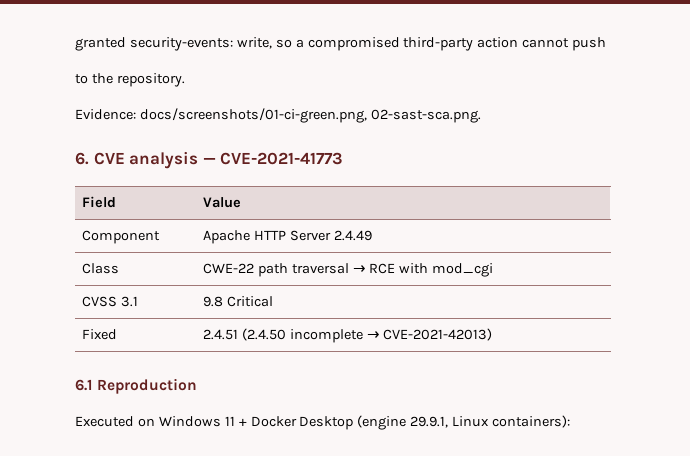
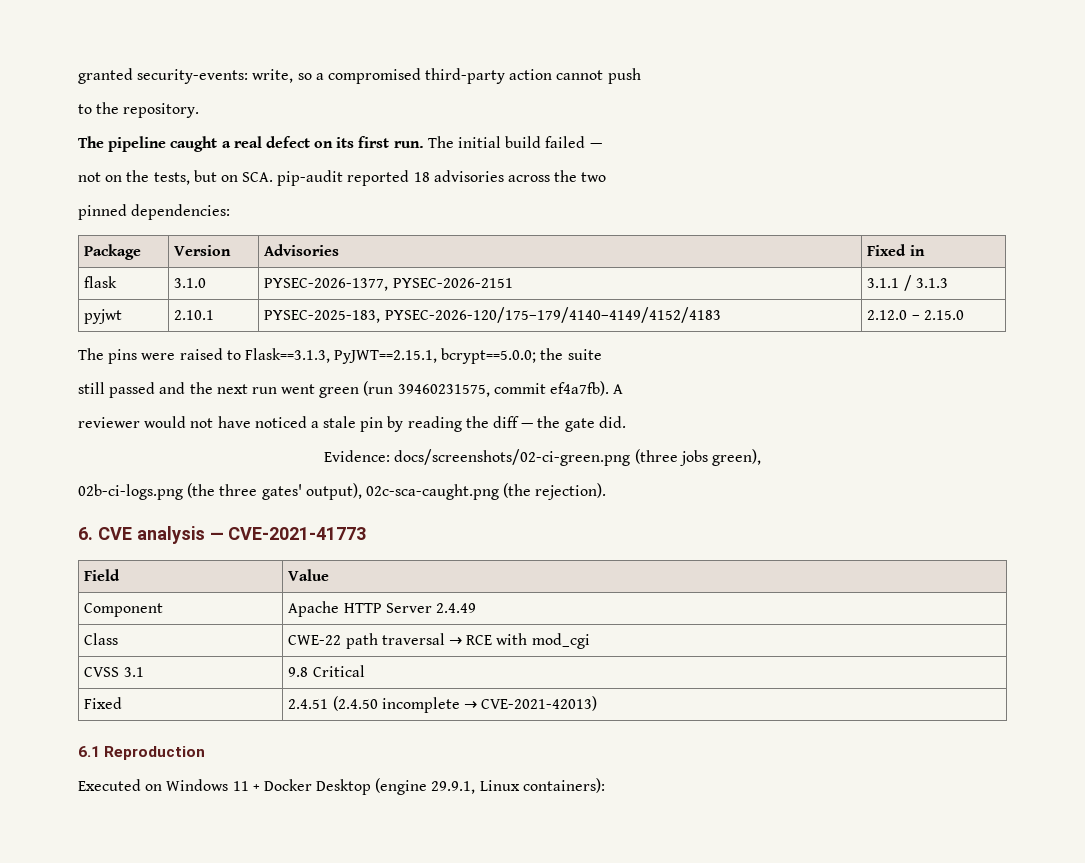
[75,108,481,123] Evidence: docs/screenshots/01-ci-green.png, 02-sast-sca.png. -> [78,136,602,152] [78,170,607,186] [78,204,231,220] [84,244,142,260] [174,245,232,256] [264,244,340,256] [867,244,925,256] [84,276,118,288] [174,278,207,288] [264,278,513,291] [867,275,948,291] [84,309,123,324] [174,310,215,320] [264,307,721,323] [867,310,964,320] [78,348,602,364] [78,381,624,398] [78,416,626,432] [324,449,761,466] [78,483,607,500] The pipeline caught a real defect on its first run. The initial build failed — // not on the tests, but on SCA. pip-audit reported 18 advisories across the two // pinned dependencies: // Package | Version | Advisories | Fixed in // flask | 3.1.0 | PYSEC-2026-1377, PYSEC-2026-2151 | 3.1.1 / 3.1.3 // pyjwt | 2.10.1 | PYSEC-2025-183, PYSEC-2026-120/175–179/4140–4149/4152/4183 | 2.12.0 – 2.15.0 // The pins were raised to Flask==3.1.3, PyJWT==2.15.1, bcrypt==5.0.0; the suite // still passed and the next run went green (run 39460231575, commit ef4a7fb). A // reviewer would not have noticed a stale pin by reading the diff — the gate did. // Evidence: docs/screenshots/02-ci-green.png (three jobs green), // 02b-ci-logs.png (the three gates' output), 02c-sca-caught.png (the rejection).

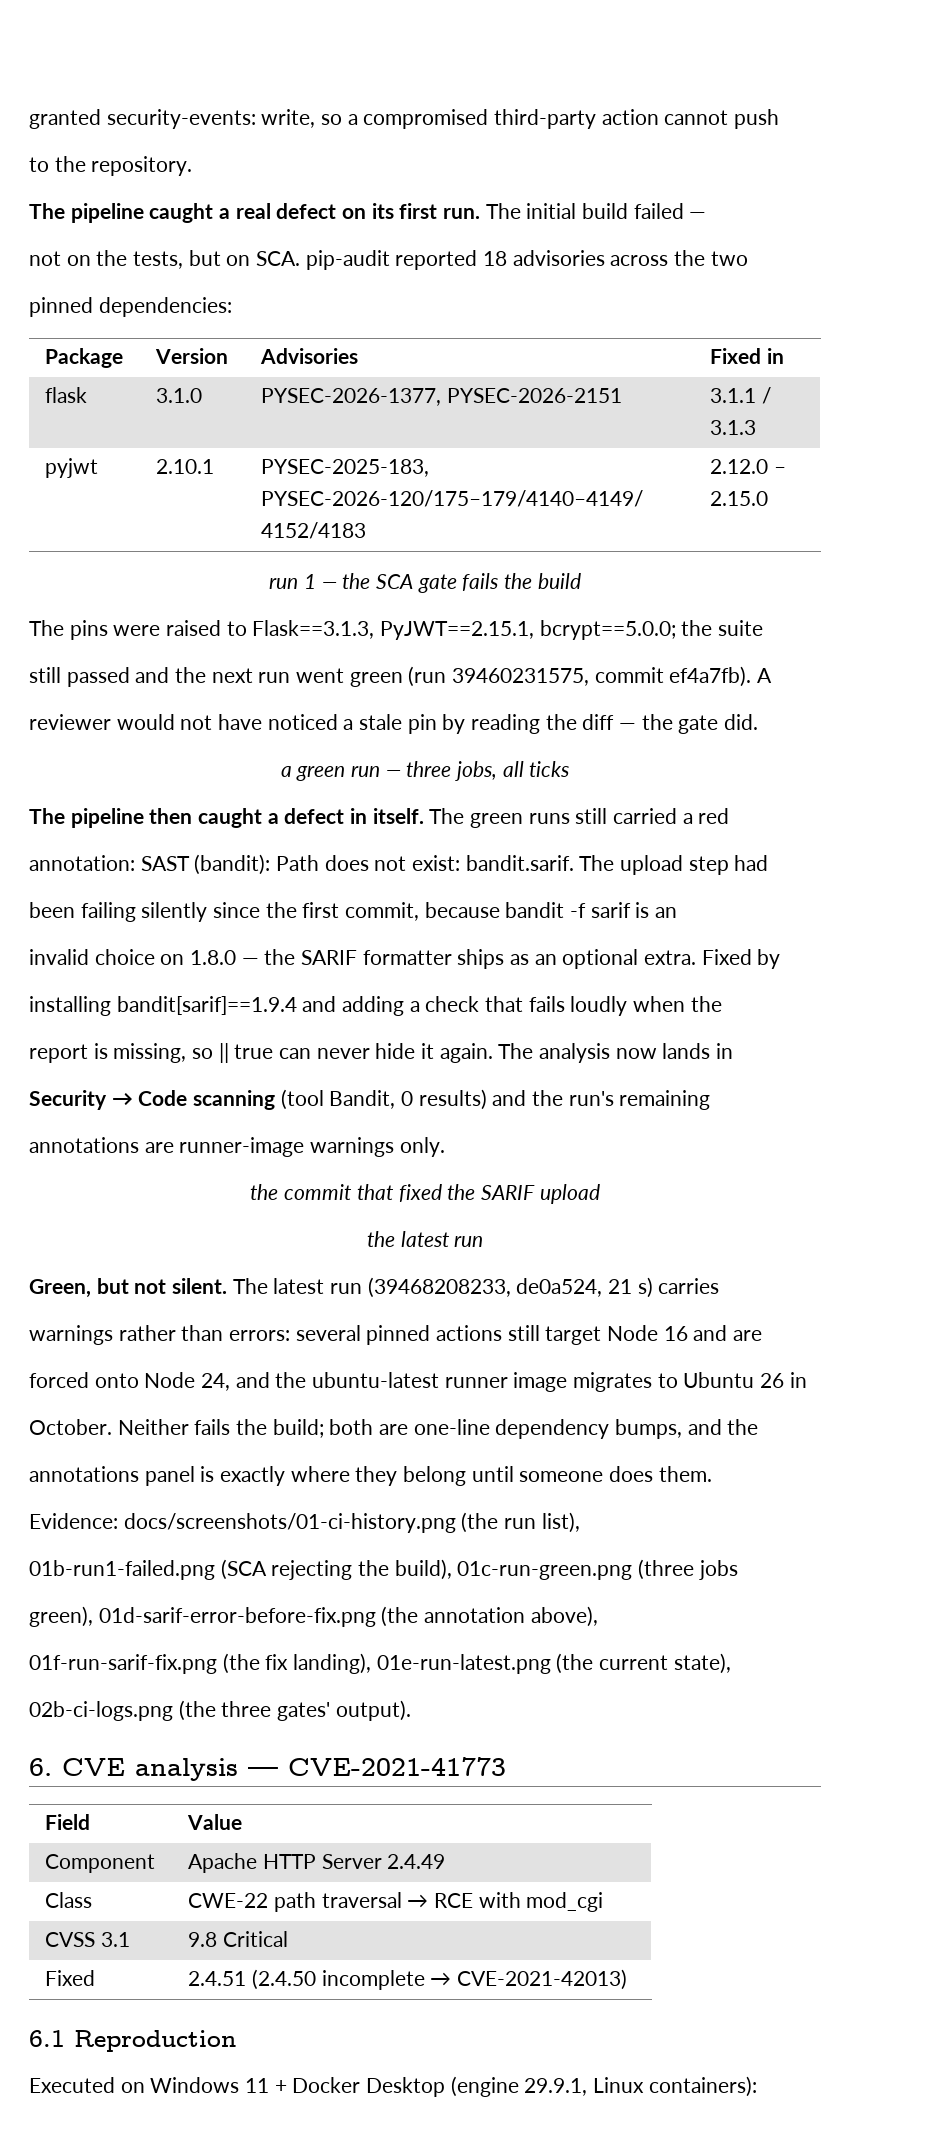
(964, 315) none -> [269,573,581,593] // run 1 — the SCA gate fails the build
[324,449,631,466] Evidence: docs/screenshots/02-ci-green.png -> [280,761,570,781] [29,808,730,828] [29,854,769,875] [29,902,678,922] [29,949,781,969] [29,996,722,1016] [29,1043,734,1063] [29,1089,711,1110] [29,1137,445,1157] [250,1184,600,1204] [366,1231,484,1247] [29,1277,720,1298] [29,1325,763,1345] [29,1372,807,1392] [29,1419,759,1439] [29,1466,712,1486] [29,1512,580,1533] [29,1559,633,1580] a green run — three jobs, all ticks // The pipeline then caught a defect in itself. The green runs still carried a red // annotation: SAST (bandit): Path does not exist: bandit.sarif. The upload step had // been failing silently since the first commit, because bandit -f sarif is an // invalid choice on 1.8.0 — the SARIF formatter ships as an optional extra. Fixed by // installing bandit[sarif]==1.9.4 and adding a check that fails loudly when the // report is missing, so || true can never hide it again. The analysis now lands in // Security → Code scanning (tool Bandit, 0 results) and the run's remaining // annotations are runner-image warnings only. // the commit that fixed the SARIF upload // the latest run // Green, but not silent. The latest run (39468208233, de0a524, 21 s) carries // warnings rather than errors: several pinned actions still target Node 16 and are // forced onto Node 24, and the ubuntu-latest runner image migrates to Ubuntu 26 in // October. Neither fails the build; both are one-line dependency bumps, and the // annotations panel is exactly where they belong until someone does them. // Evidence: docs/screenshots/01-ci-history.png (the run list), // 01b-run1-failed.png (SCA rejecting the build), 01c-run-green.png
(708, 458) none -> (738, 1570) //
(761, 457) none -> [98,1606,598,1627] [29,1653,731,1674] 01d-sarif-error-before-fix.png (the annotation above), // 01f-run-sarif-fix.png (the fix landing), 01e-run-latest.png (the current state),
[305,483,607,500] output), 02c-sca-caught.png (the rejection). -> [335,1700,411,1721] output).

